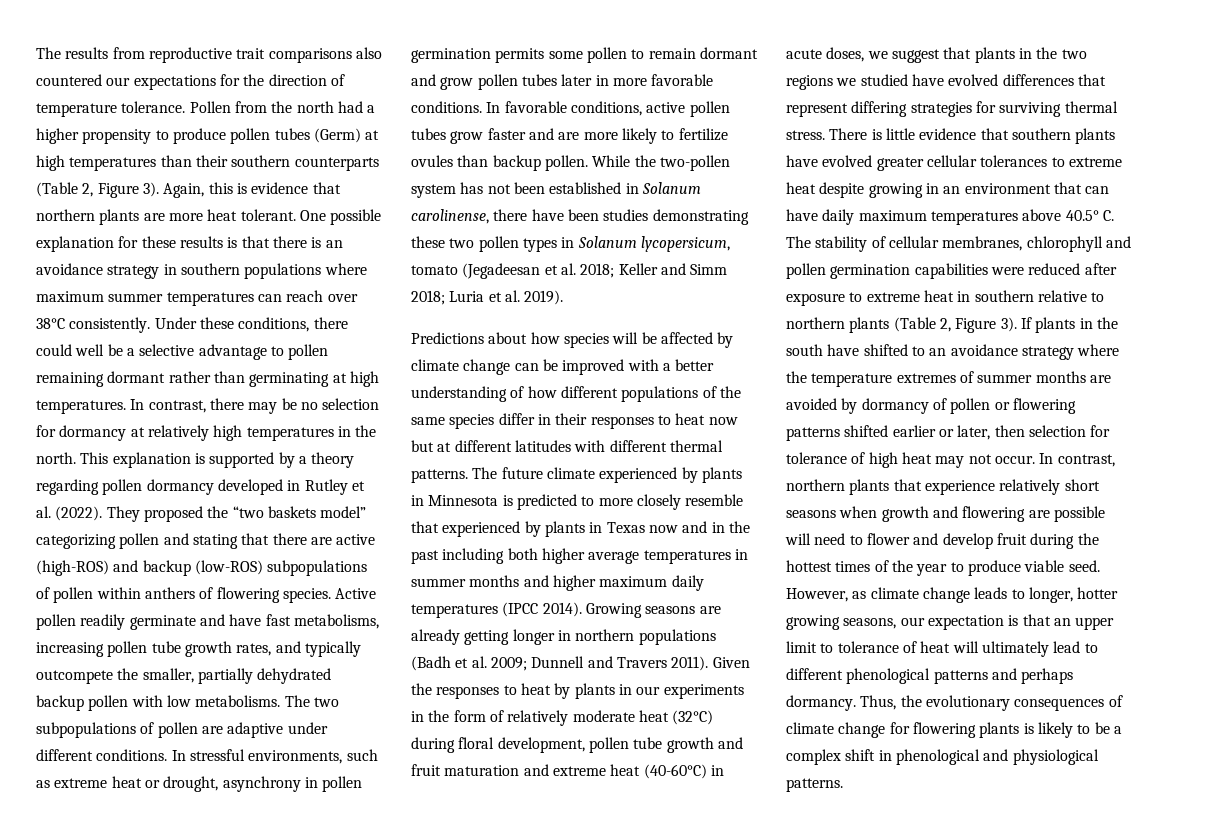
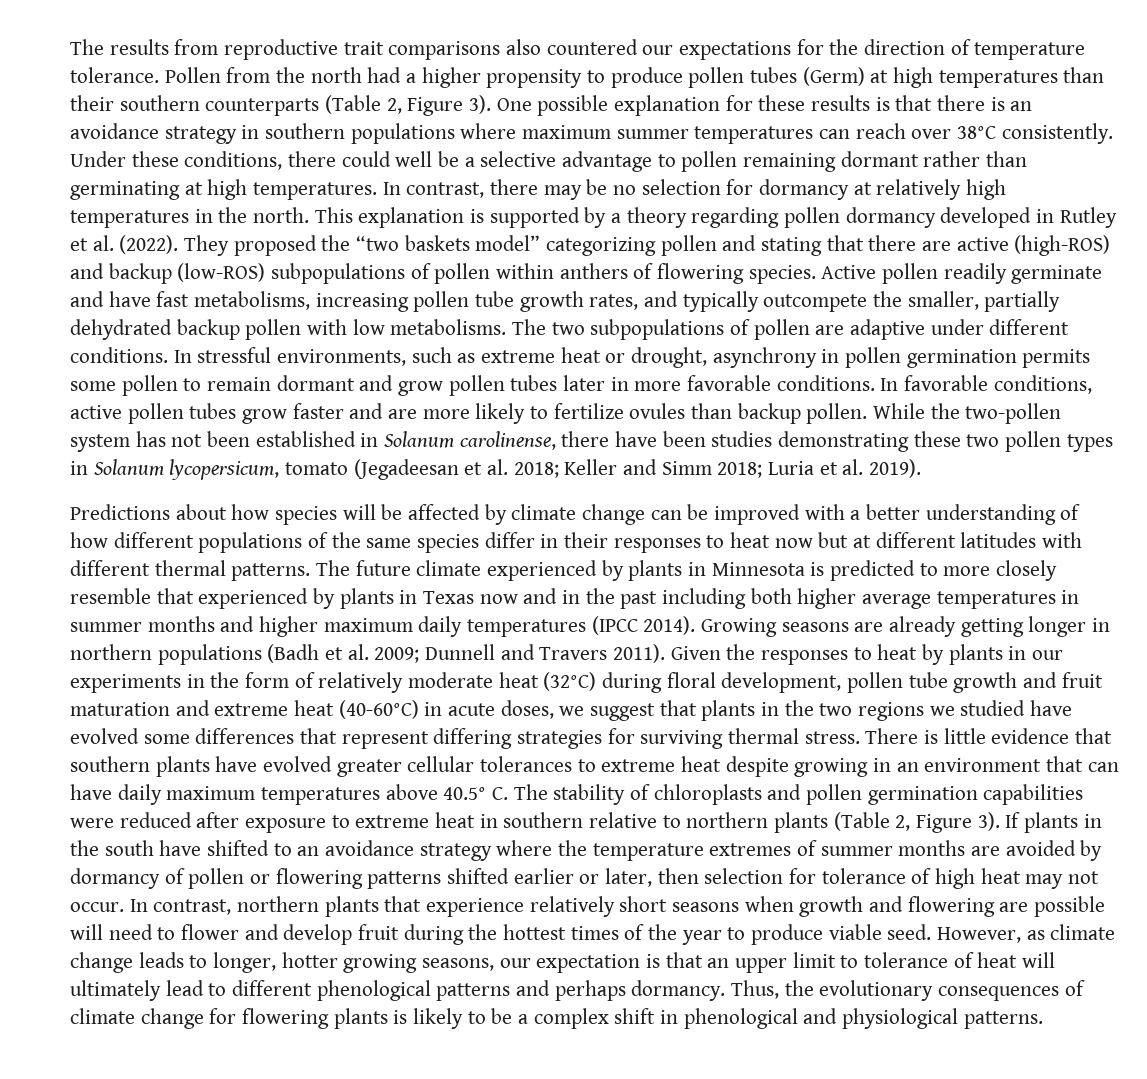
[163,182,341,198] [36,209,296,225] Again, this is evidence that northern plants are more heat tolerant. -> (492, 104) none
(999, 80) none -> [143,734,190,744] some
[888,236,1103,252] cellular membranes, chlorophyll -> [653,784,762,805] chloroplasts

